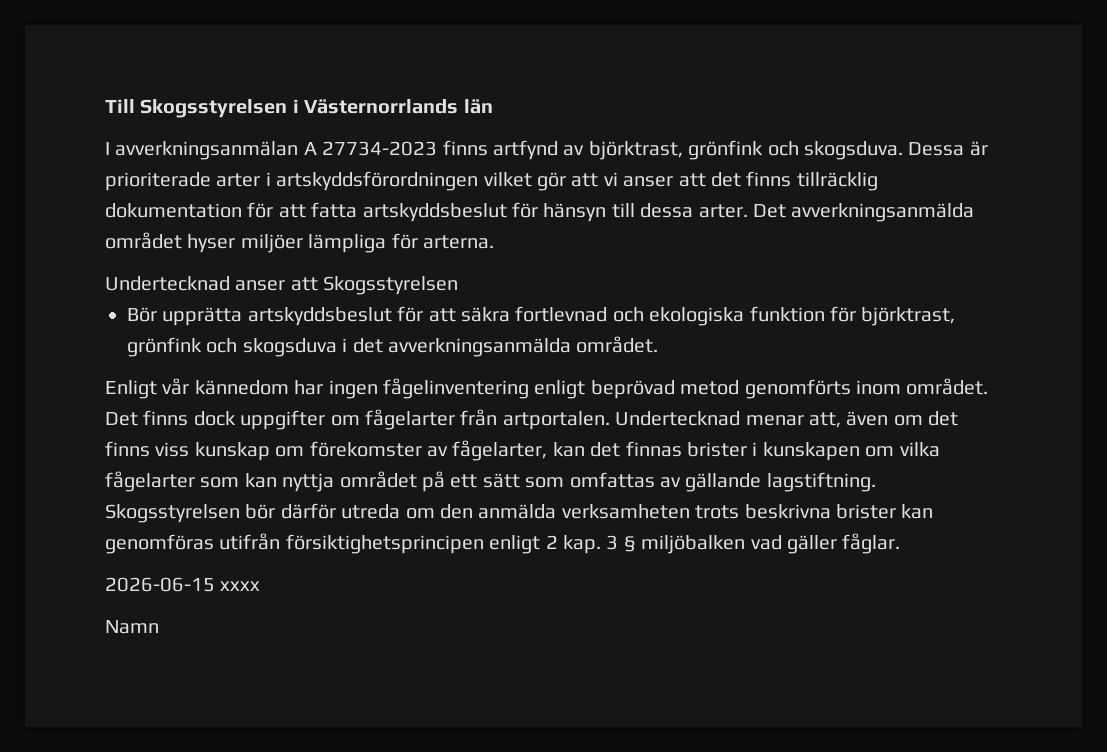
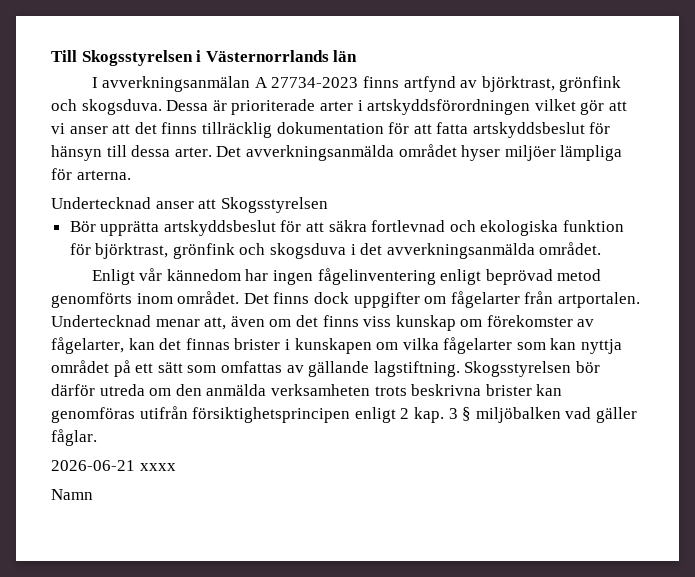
[105,577,215,592] 2026-06-15 -> [51,460,135,471] 2026-06-21

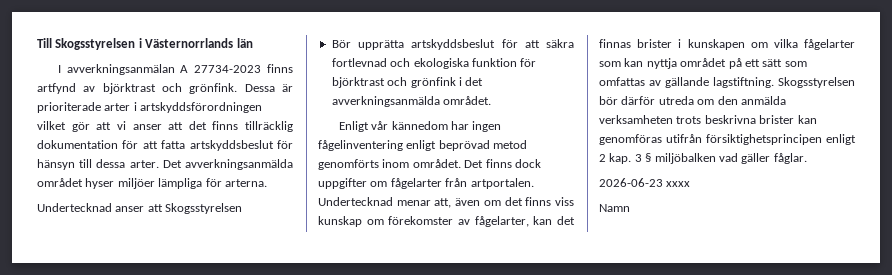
[481,76,622,92] [51,99,162,115] björktrast, grönfink och skogsduva. -> [102,83,238,94] björktrast och grönfink.
[95,243,347,259] björktrast, grönfink och skogsduva -> [331,77,456,88] björktrast och grönfink
[51,460,135,471] 2026-06-21 -> [599,178,663,187] 2026-06-23

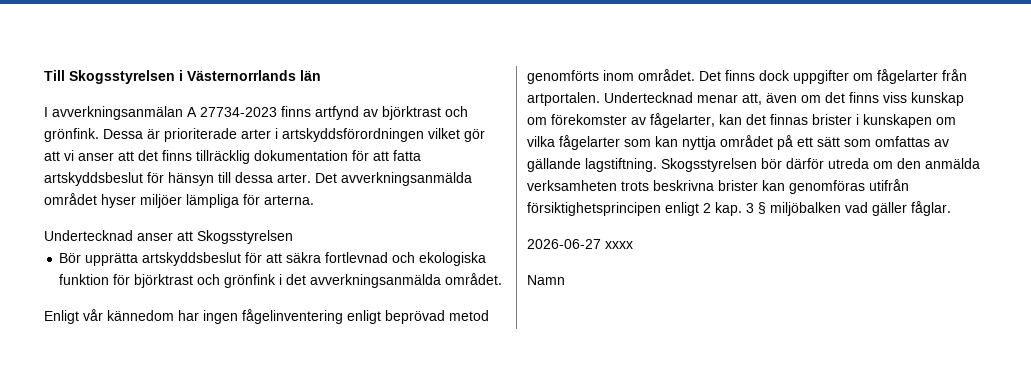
[599,178,663,187] 2026-06-23 -> [527,239,601,249] 2026-06-27

